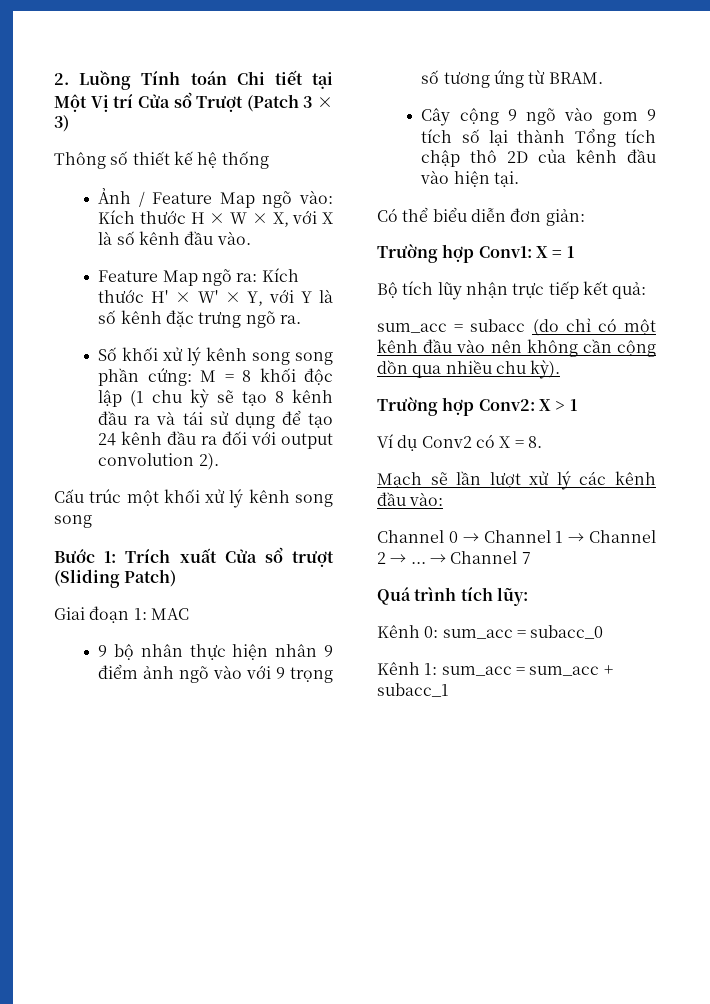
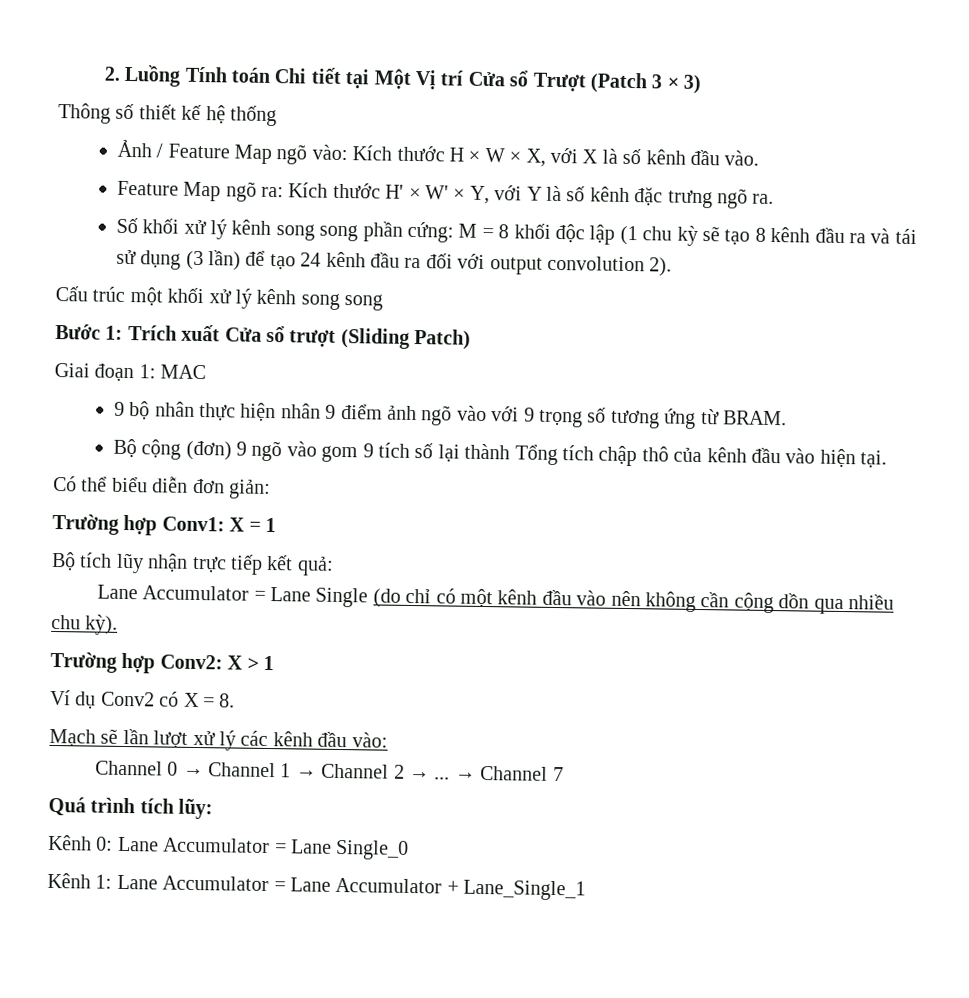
(275, 420) none -> [185,250,242,271] (3 lần)
[421,108,499,126] Cây cộng -> [112,438,232,461] Bộ cộng (đơn)
[507,151,529,163] 2D -> (669, 454) none
[377,319,526,333] sum_acc = subacc -> [96,584,369,608] Lane Accumulator = Lane Single
[442,625,604,639] [377,662,613,676] [377,683,449,697] sum_acc = subacc_0 // Kênh 1: sum_acc = sum_acc + subacc_1 -> [117,836,410,860] [47,872,587,901] Lane Accumulator = Lane Single_0 // Kênh 1: Lane Accumulator = Lane Accumulator + Lane_Single_1

